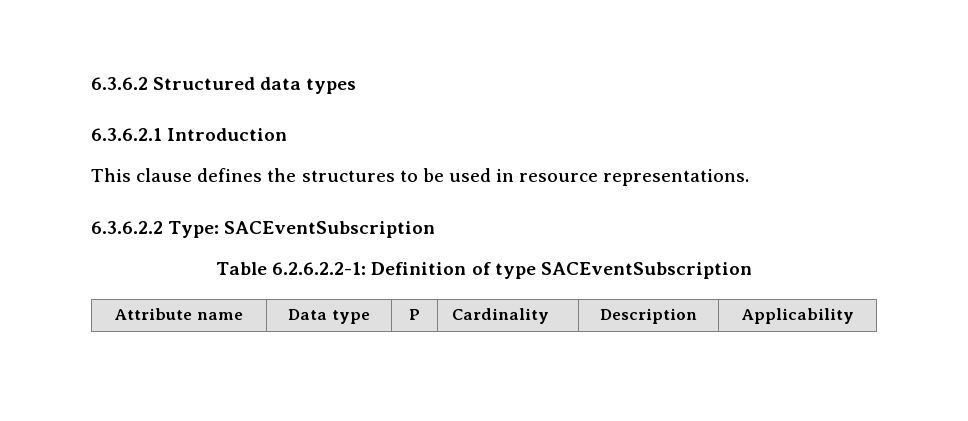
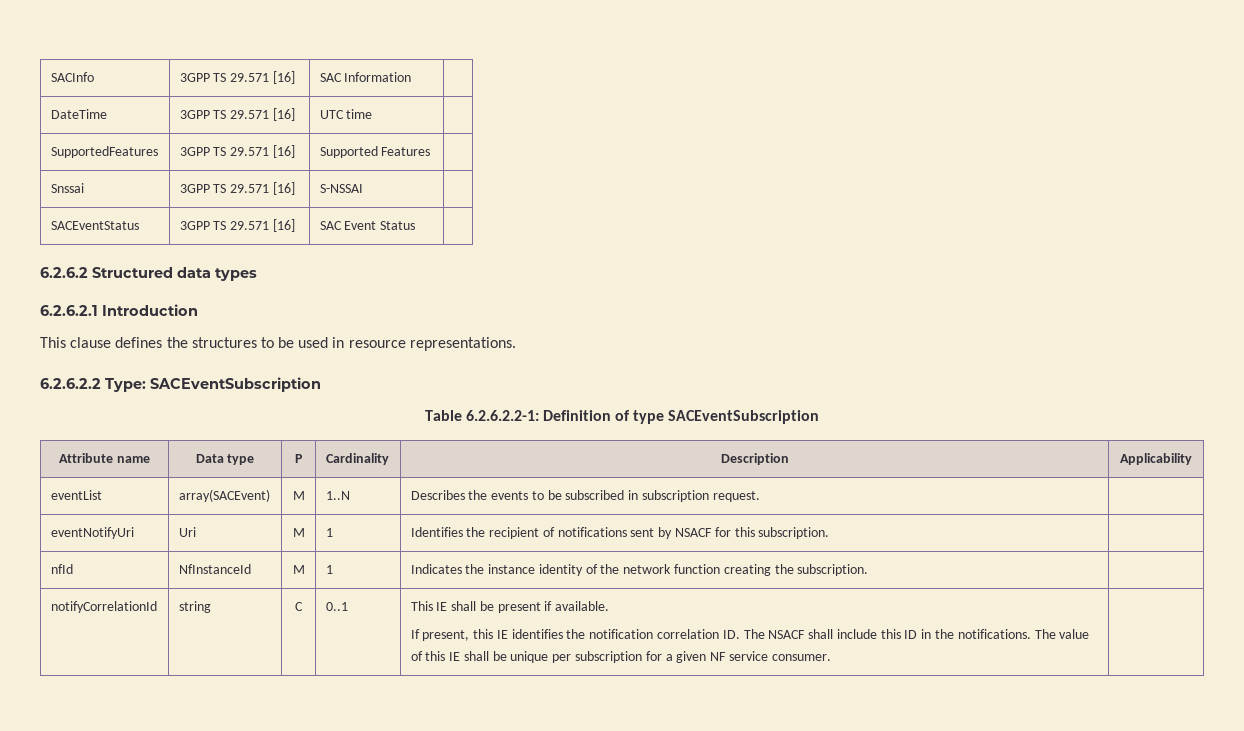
[91,77,148,90] 6.3.6.2 -> [50,72,94,82] [179,71,295,84] [319,72,412,82] [50,109,107,119] [179,108,295,121] [319,109,373,119] [50,146,158,158] [179,145,295,158] [319,146,431,158] [50,183,84,193] [179,182,295,195] [319,184,363,193] [50,221,139,230] [179,219,295,232] [319,221,416,230] [40,267,88,278] SACInfo | 3GPP TS 29.571 [16] | SAC Information | // DateTime | 3GPP TS 29.571 [16] | UTC time | // SupportedFeatures | 3GPP TS 29.571 [16] | Supported Features | // Snssai | 3GPP TS 29.571 [16] | S-NSSAI | // SACEventStatus | 3GPP TS 29.571 [16] | SAC Event Status | // 6.2.6.2
[91,128,162,141] 6.3.6.2.1 -> [40,305,98,316] 6.2.6.2.1
[91,221,163,234] 6.3.6.2.2 -> [40,378,101,389] 6.2.6.2.2
(854, 316) none -> [50,490,102,500] [178,489,270,502] [292,491,305,500] [325,491,350,500] [410,490,760,502] [50,527,134,539] [178,527,196,537] [292,528,305,537] [325,528,333,537] [410,527,830,539] [50,564,73,574] [178,564,251,574] [292,565,305,574] [325,565,333,574] [410,564,869,576] [50,601,157,613] [178,601,211,613] [295,602,303,611] [325,602,348,611] [410,601,610,613] [410,629,1090,641] [410,651,831,663] // eventList | array(SACEvent) | M | 1..N | Describes the events to be subscribed in subscription request. | // eventNotifyUri | Uri | M | 1 | Identifies the recipient of notifications sent by NSACF for this subscription. | // nfId | NfInstanceId | M | 1 | Indicates the instance identity of the network function creating the subscription. | // notifyCorrelationId | string | C | 0..1 | This IE shall be present if available. // If present, this IE identifies the notification correlation ID. The NSACF shall include this ID in the notifications. The value of this IE shall be unique per subscription for a given NF service consumer. |

